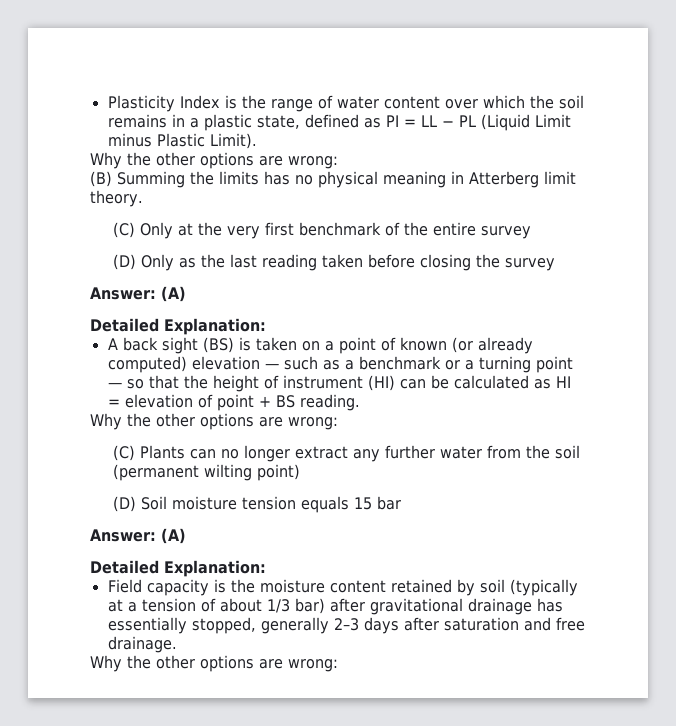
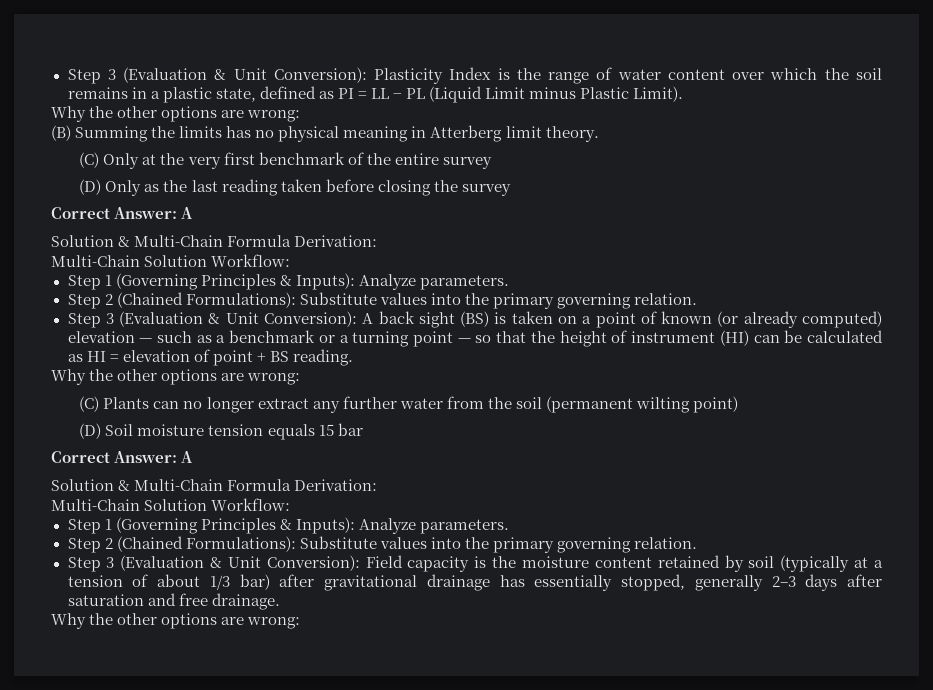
(107, 103) none -> [67,67,367,84] Step 3 (Evaluation & Unit Conversion):
[90,286,186,302] [90,318,266,335] Answer: (A) // Detailed Explanation: // -> [51,207,194,219] [51,235,378,247] [51,254,291,267] [67,273,509,290] [67,292,697,309] [67,311,357,328] Correct Answer: A // Solution & Multi-Chain Formula Derivation: // Multi-Chain Solution Workflow: // Step 1 (Governing Principles & Inputs): Analyze parameters. // Step 2 (Chained Formulations): Substitute values into the primary governing relation. // Step 3 (Evaluation & Unit Conversion):
[90,528,186,544] [90,560,266,577] Answer: (A) // Detailed Explanation: // -> [51,451,194,463] [51,479,378,491] [51,498,291,511] [67,517,509,534] [67,536,697,553] [67,555,360,572] Correct Answer: A // Solution & Multi-Chain Formula Derivation: // Multi-Chain Solution Workflow: // Step 1 (Governing Principles & Inputs): Analyze parameters. // Step 2 (Chained Formulations): Substitute values into the primary governing relation. // Step 3 (Evaluation & Unit Conversion):

